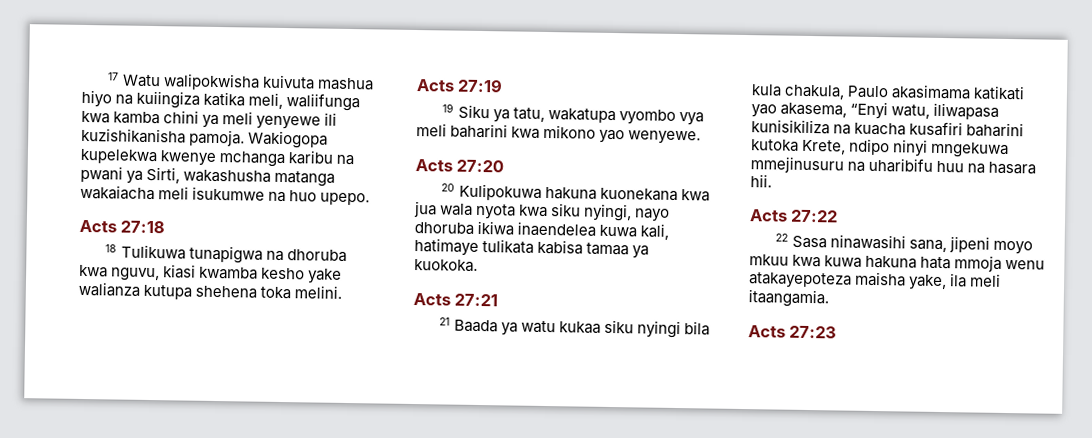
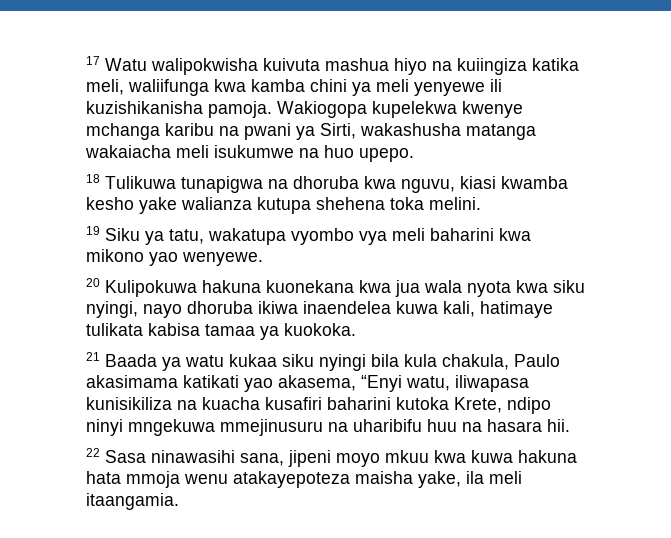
[79,219,166,234] // Acts 27:18 -> (414, 155) none
[416,78,504,93] // Acts 27:19 -> (481, 203) none
[415,159,505,173] // Acts 27:20 -> (263, 259) none
[413,293,499,307] // Acts 27:21 -> (356, 329) none
[749,209,839,223] // Acts 27:22 -> (570, 425) none
[748,325,838,339] // Acts 27:23 -> (179, 501) none

